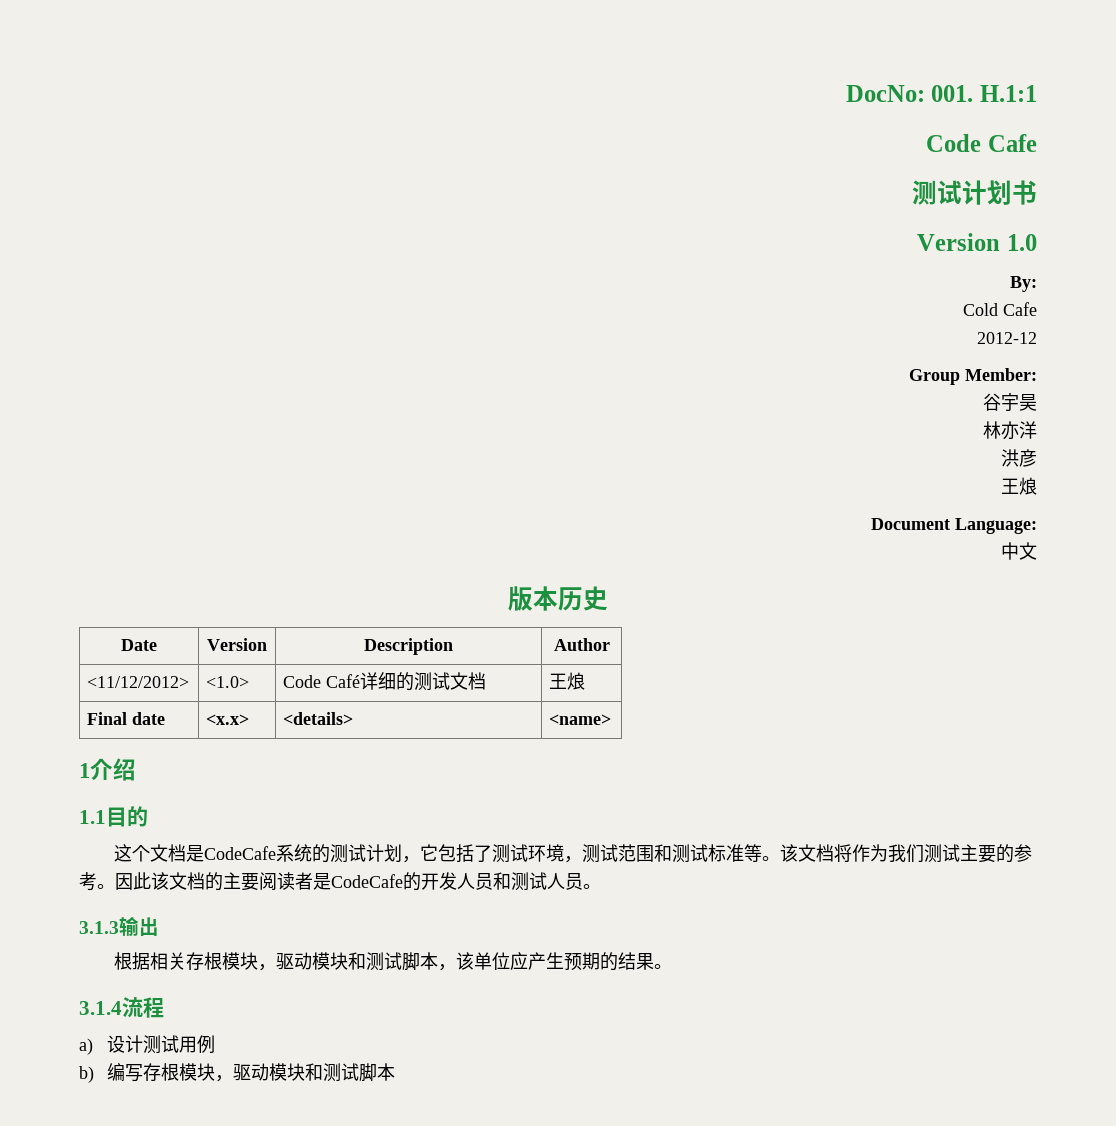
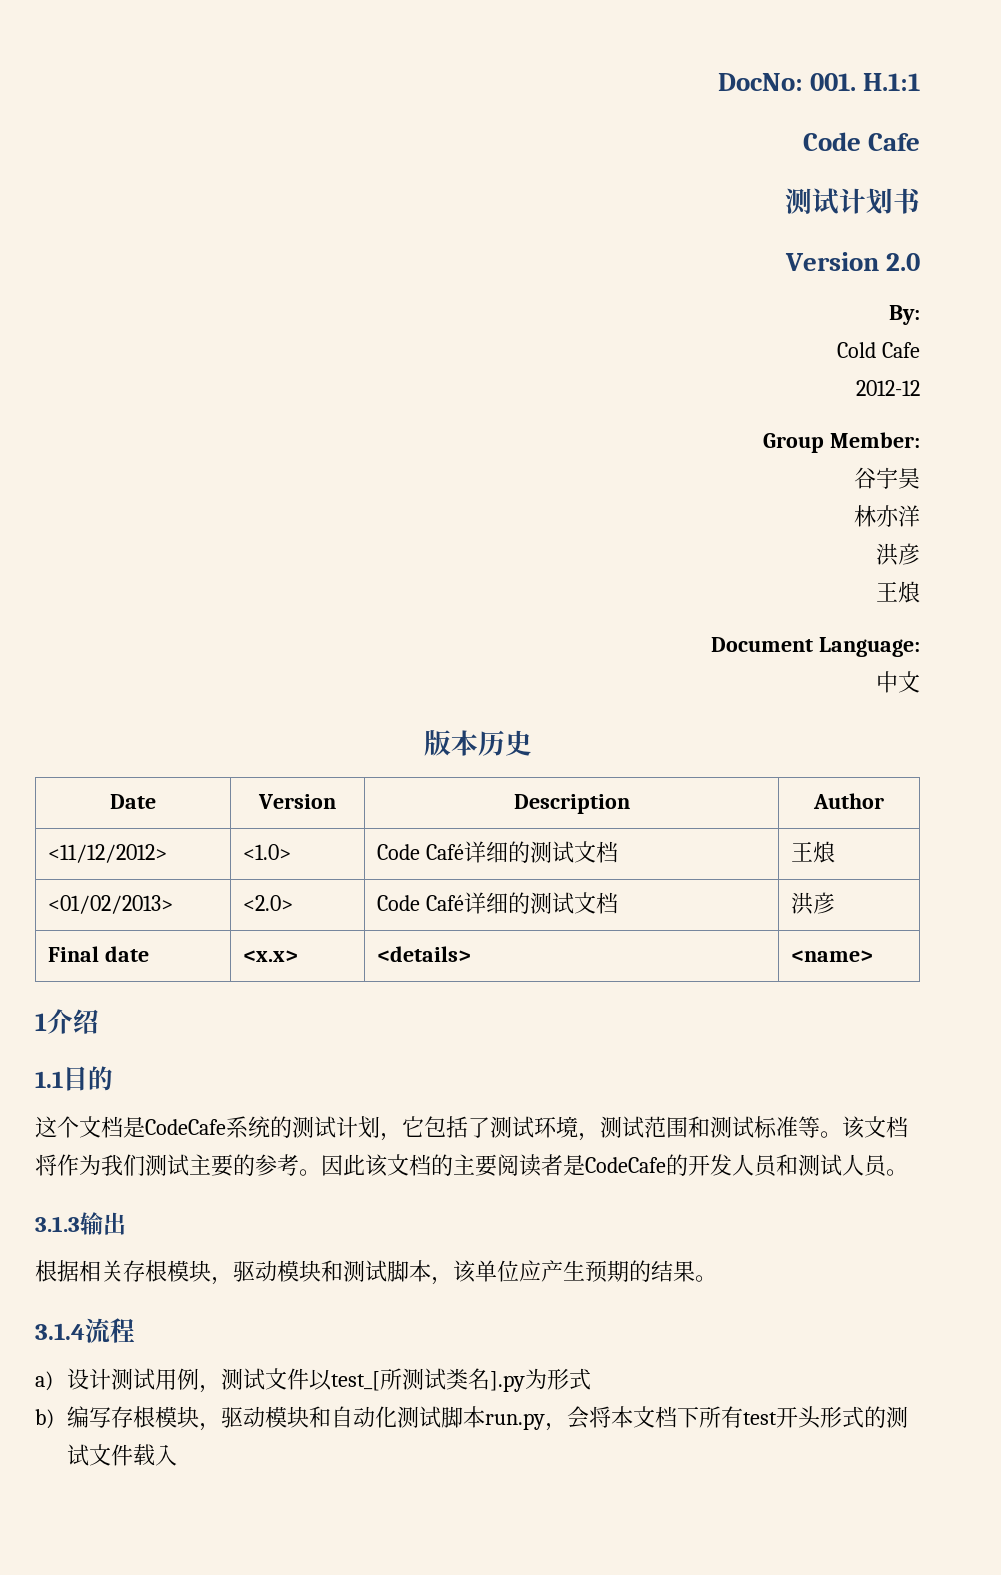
[1007,234,1037,251] 1.0 -> [886,253,920,271] 2.0
(586, 681) none -> [48,895,174,914] [243,895,294,911] [377,892,619,914] [791,892,836,915] // <01/02/2013> | <2.0> | Code Café详细的测试文档 | 洪彦
(215, 1044) none -> [199,1368,592,1393] ，测试文件以test_[所测试类名].py为形式
[322,1063,395,1082] 测试脚本 -> [331,1406,909,1431] [67,1444,178,1466] 自动化测试脚本run.py，会将本文档下所有test开头形式的测试文件载入

